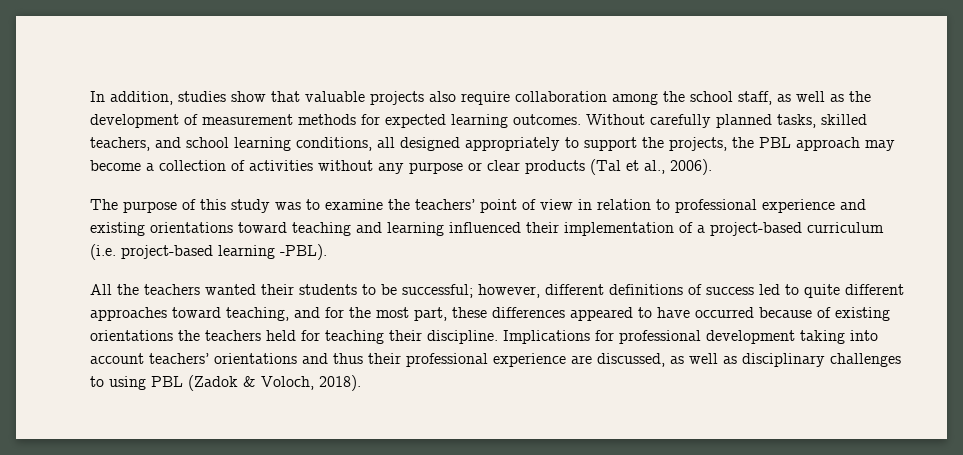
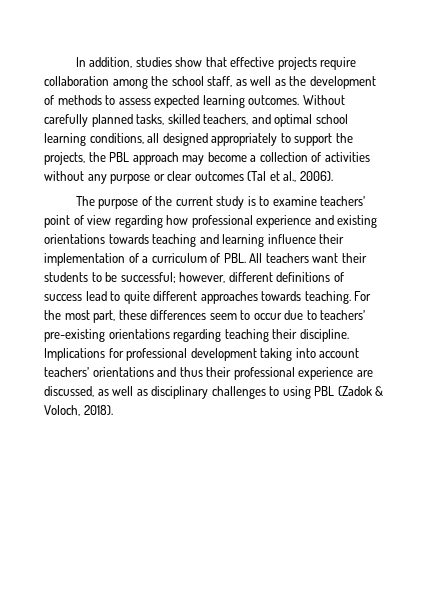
[305,91,456,105] valuable projects also -> [230,57,317,70] effective projects
[202,114,380,125] measurement methods for -> [57,95,151,105] methods to assess
(181, 142) none -> [274,114,313,127] optimal
[525,160,585,174] products -> [194,171,244,181] outcomes
[200,199,301,213] this study was -> [155,196,256,209] the current study is
[388,199,410,210] the -> (317, 201) none
[578,199,670,210] in relation to -> [114,215,189,228] regarding how
[238,222,287,233] toward -> [108,234,149,244] towards
[449,222,521,233] influenced -> [267,234,316,244] influence
[710,222,884,236] [90,244,327,260] [90,284,256,295] project-based curriculum (i.e. project-based learning -PBL). // All the teachers wanted -> [151,253,339,263] curriculum of PBL. All teachers want
[759,284,780,295] led -> [85,291,107,301] lead
[172,307,344,321] toward teaching, and for -> [261,291,372,304] towards teaching. For
[570,307,890,321] [90,330,320,341] appeared to have occurred because of existing orientations the teachers held for -> [209,310,366,320] [44,329,222,342] seem to occur due to teachers’ pre-existing orientations regarding

